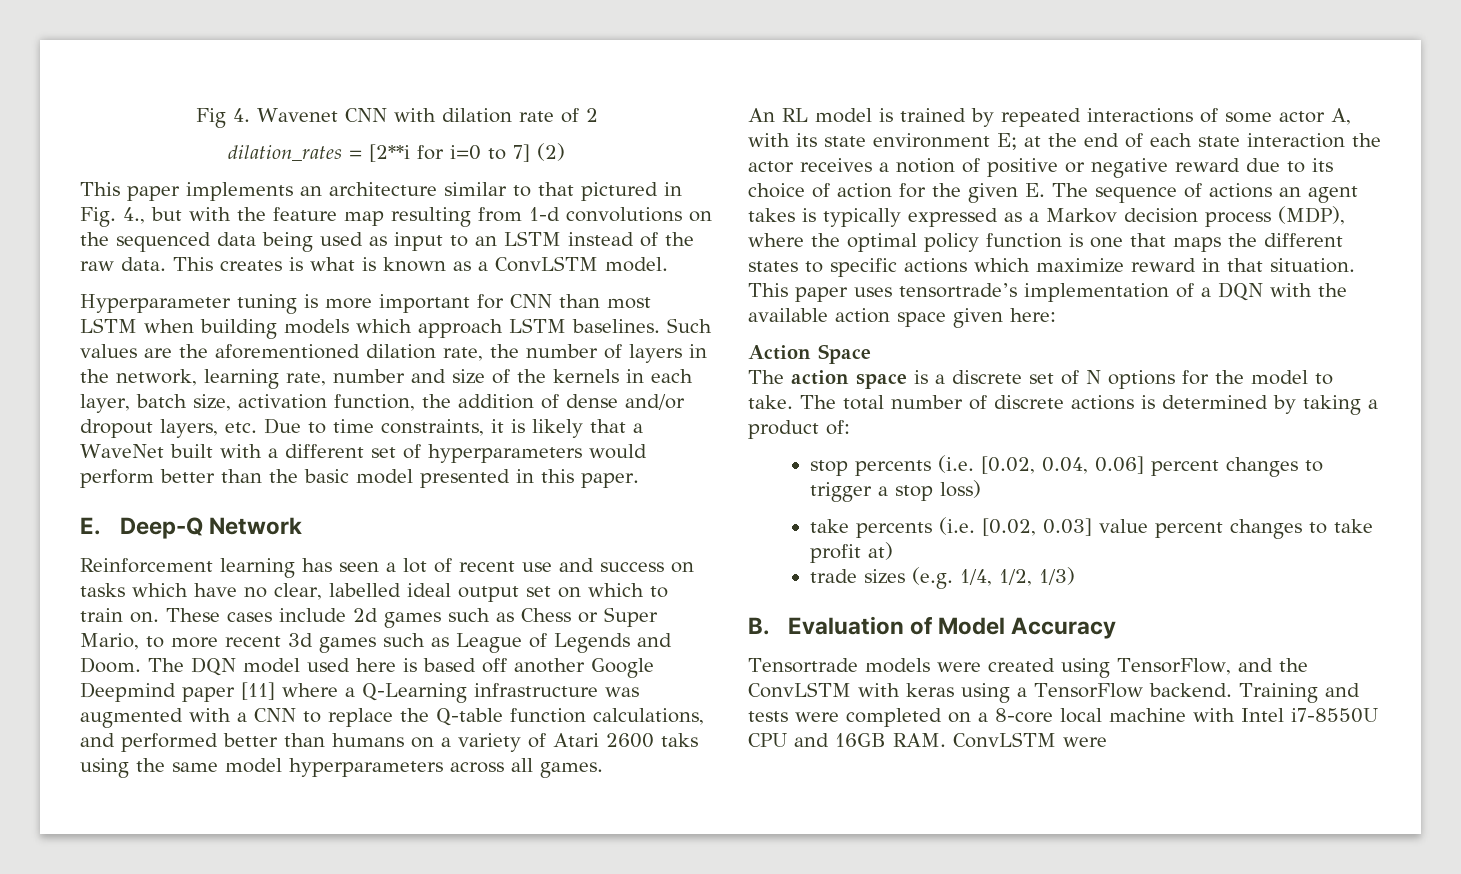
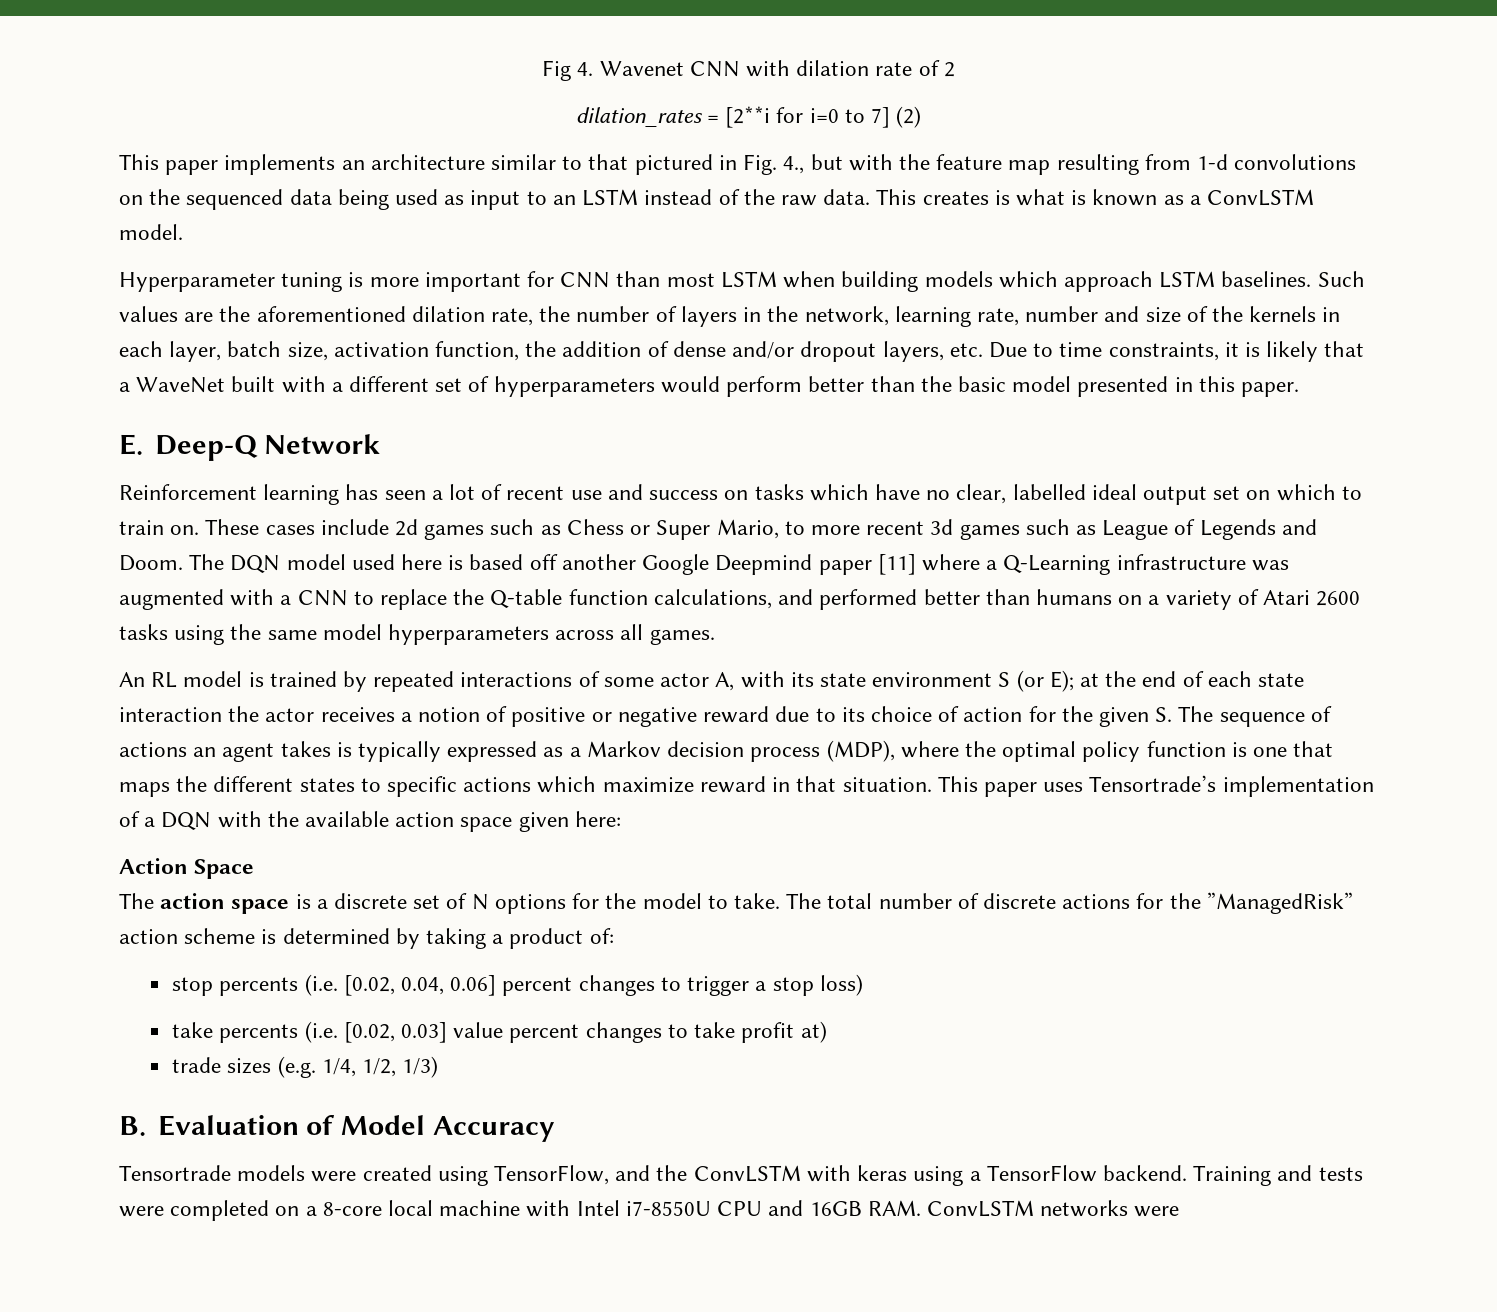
[661,733,698,747] taks -> [119,624,168,640] tasks
[997,133,1017,150] E; -> [998,670,1074,692] S (or E);
[1025,183,1045,197] E. -> [1155,707,1173,722] S.
[899,283,1017,298] tensortrade’s -> [1089,775,1217,792] Tensortrade’s
(1134, 402) none -> [1136,892,1353,914] [119,928,256,944] for the ”ManagedRisk” action scheme
(1056, 740) none -> [1040,1200,1129,1217] networks

